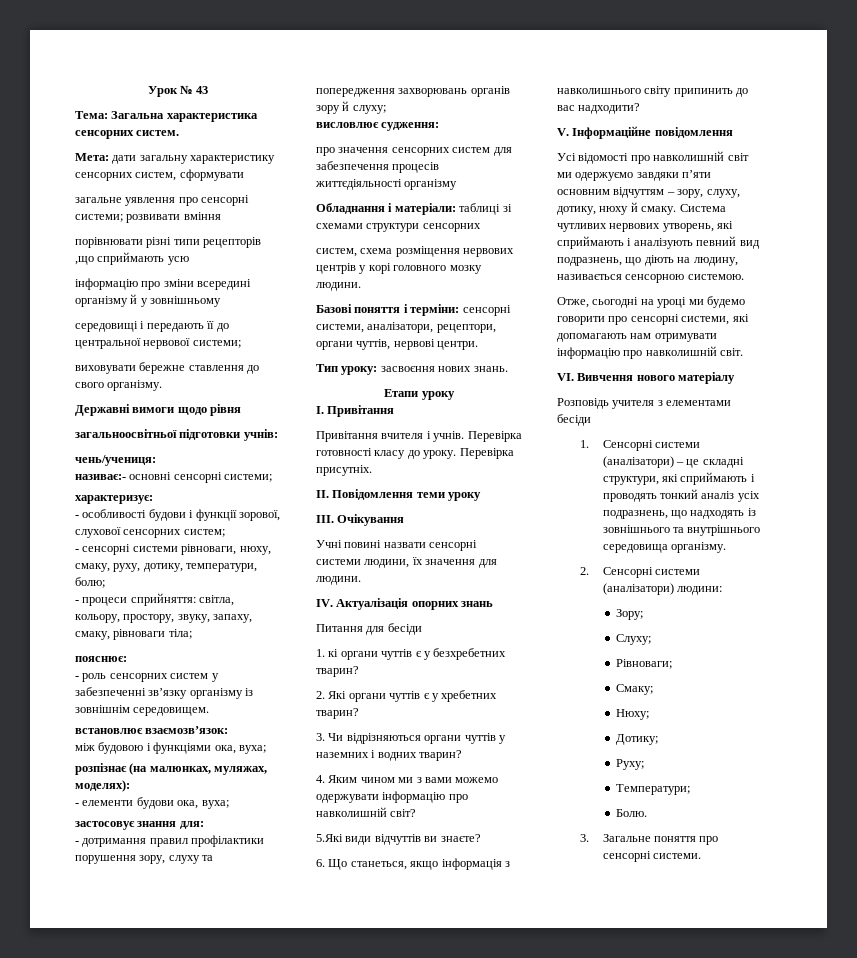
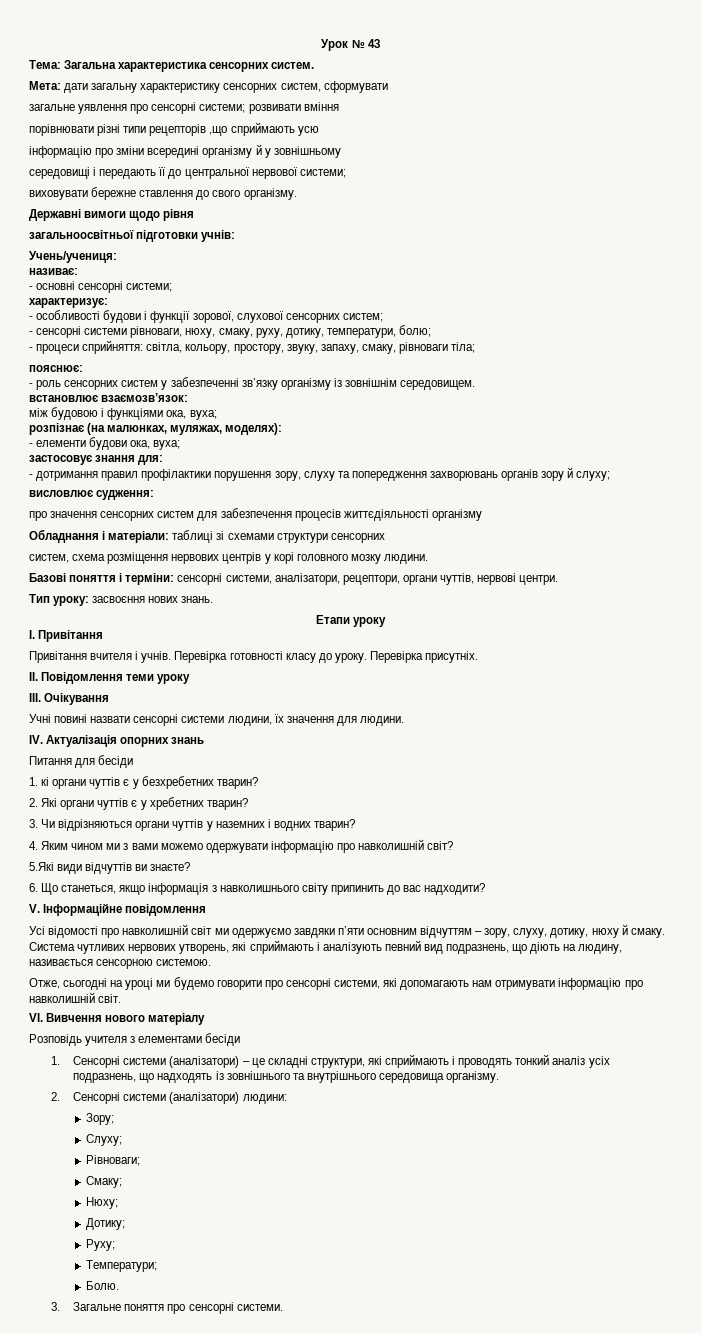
[75,455,156,466] [75,474,126,480] чень/учениця: // називає:- -> [29,251,117,263] [29,268,78,275] [29,286,33,290] Учень/учениця: // називає: // -

